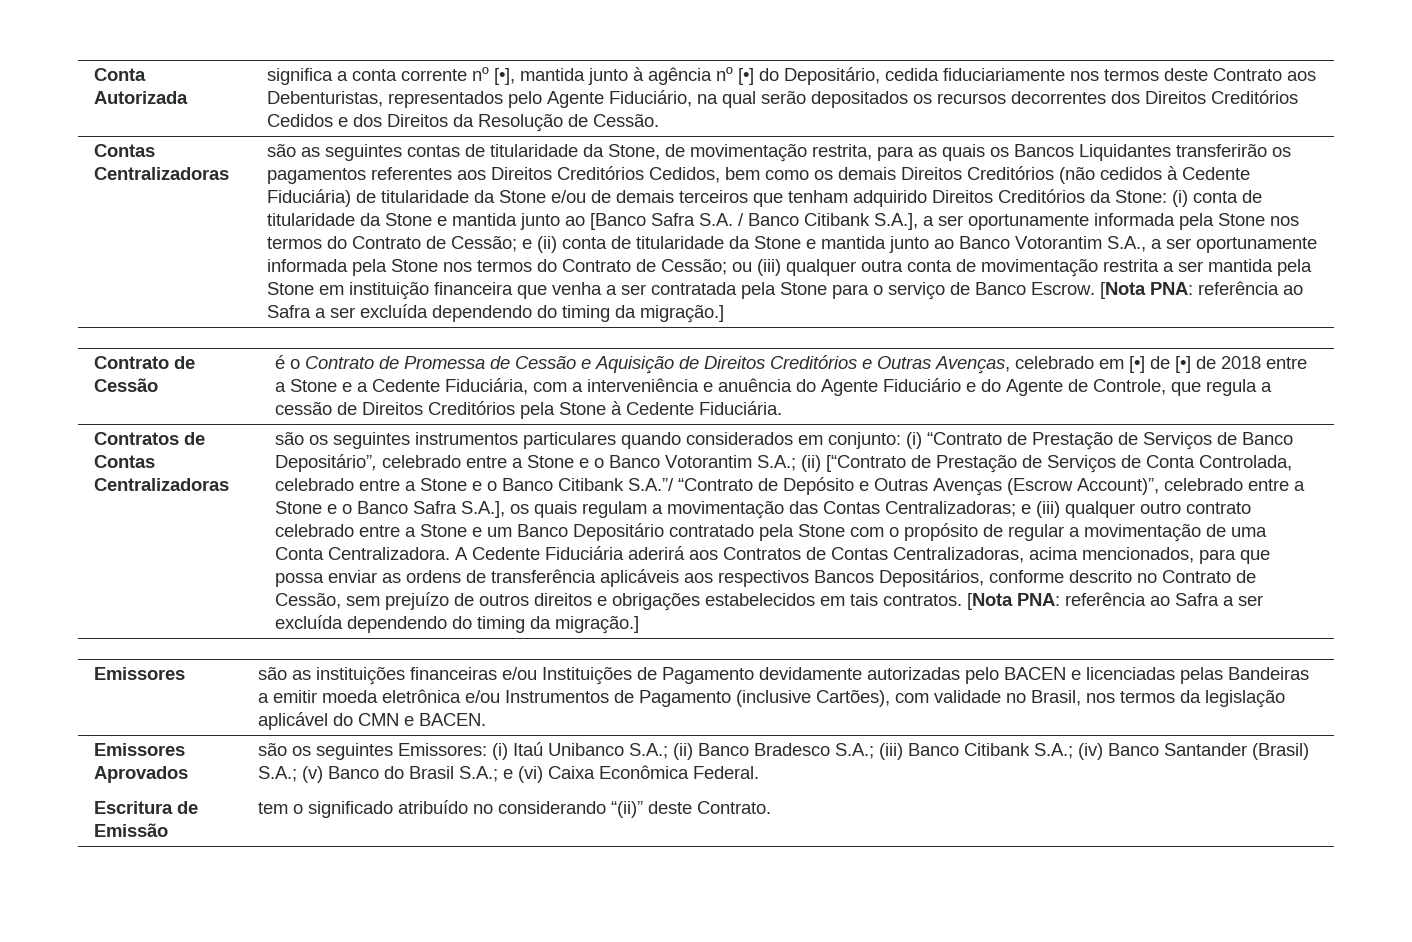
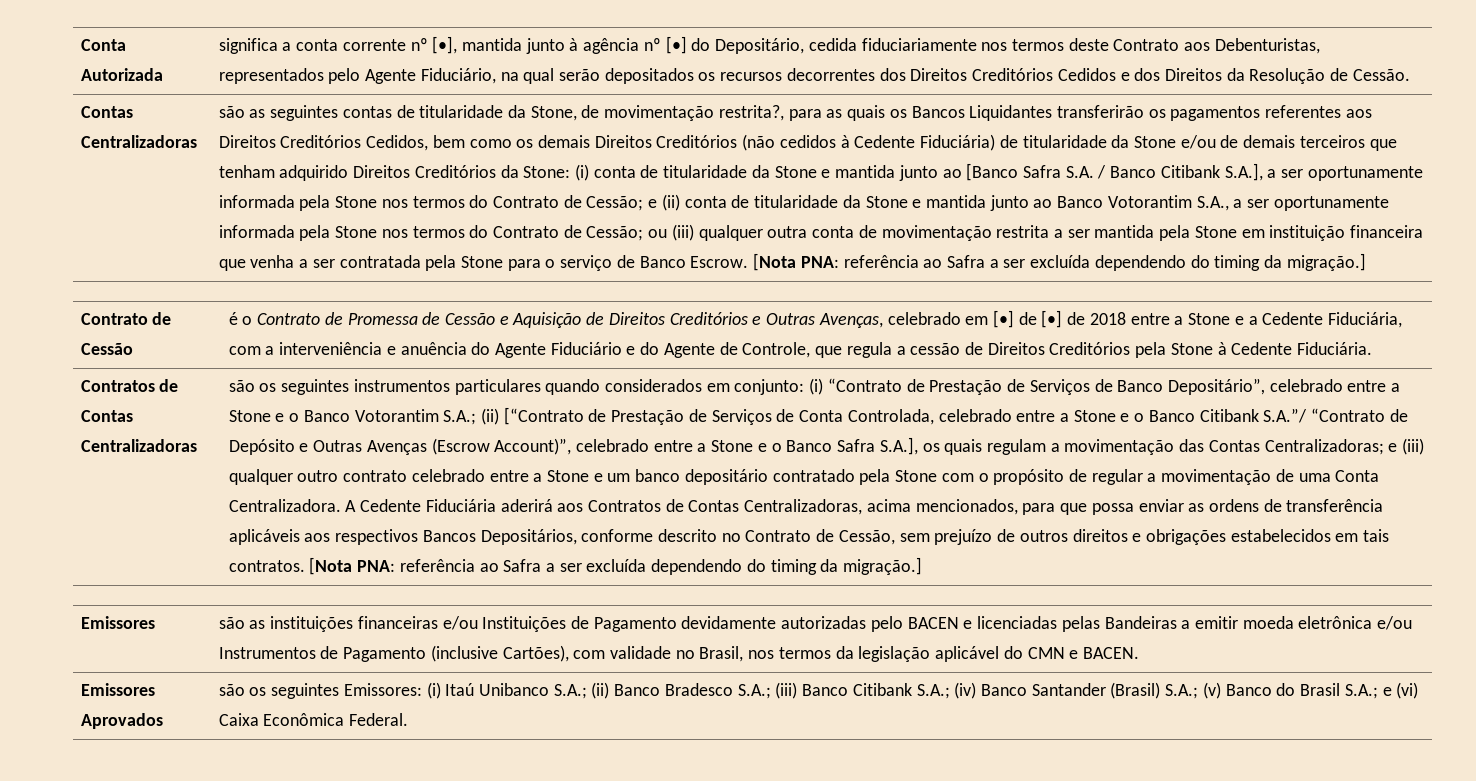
[812,144,873,160] restrita, -> [718,105,784,121] restrita?,
[517,523,665,541] Banco Depositário -> [635,469,768,485] banco depositário
[94,801,199,814] [94,823,169,837] // Escritura de Emissão -> (163, 721) none
[258,800,772,818] // tem o significado atribuído no considerando “(ii)” deste Contrato. -> (409, 719) none

